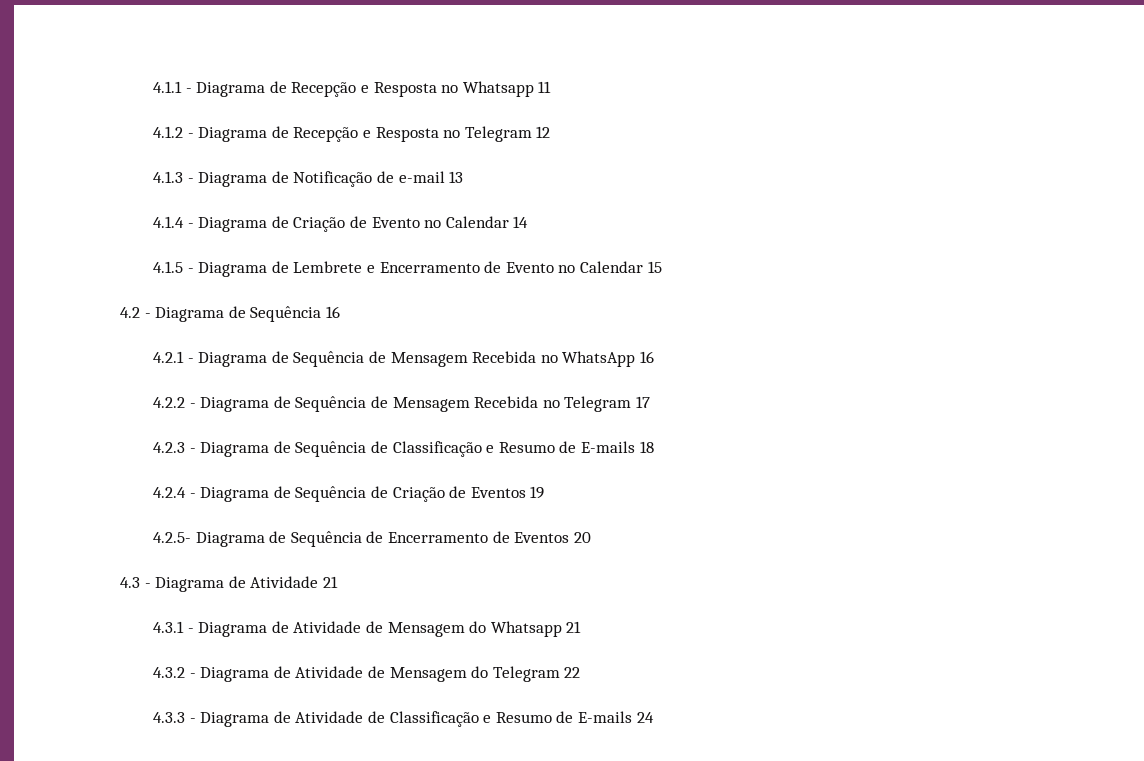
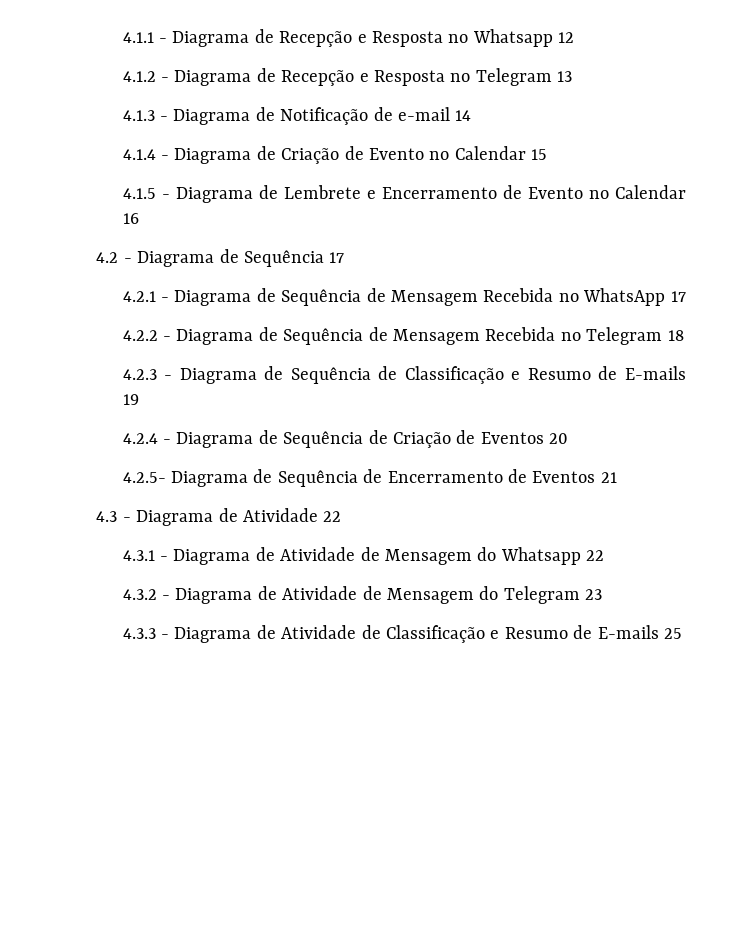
[538,81,552,93] 11 -> [558,32,575,43] 12
[536,126,551,138] 12 -> [557,71,573,82] 13
[449,171,464,183] 13 -> [455,110,472,121] 14
[513,216,529,228] 14 -> [531,149,548,160] 15
[647,261,662,273] 15 -> [122,213,139,224] 16
[325,306,340,318] 16 -> [329,252,345,263] 17
[639,351,654,363] 16 -> [670,291,686,302] 17
[635,396,650,408] 17 -> [667,330,684,341] 18
[639,441,654,453] 18 -> [122,394,139,405] 19
[530,486,545,499] 19 -> [549,433,569,444] 20
[573,532,591,543] 20 -> [600,472,617,483] 21
[322,576,338,588] 21 -> [323,511,342,522] 22
[566,621,582,633] 21 -> [586,550,605,561] 22
[564,667,581,678] 22 -> [585,589,603,600] 23
[636,712,654,723] 24 -> [664,628,683,639] 25

